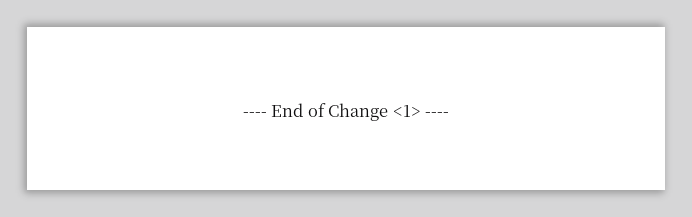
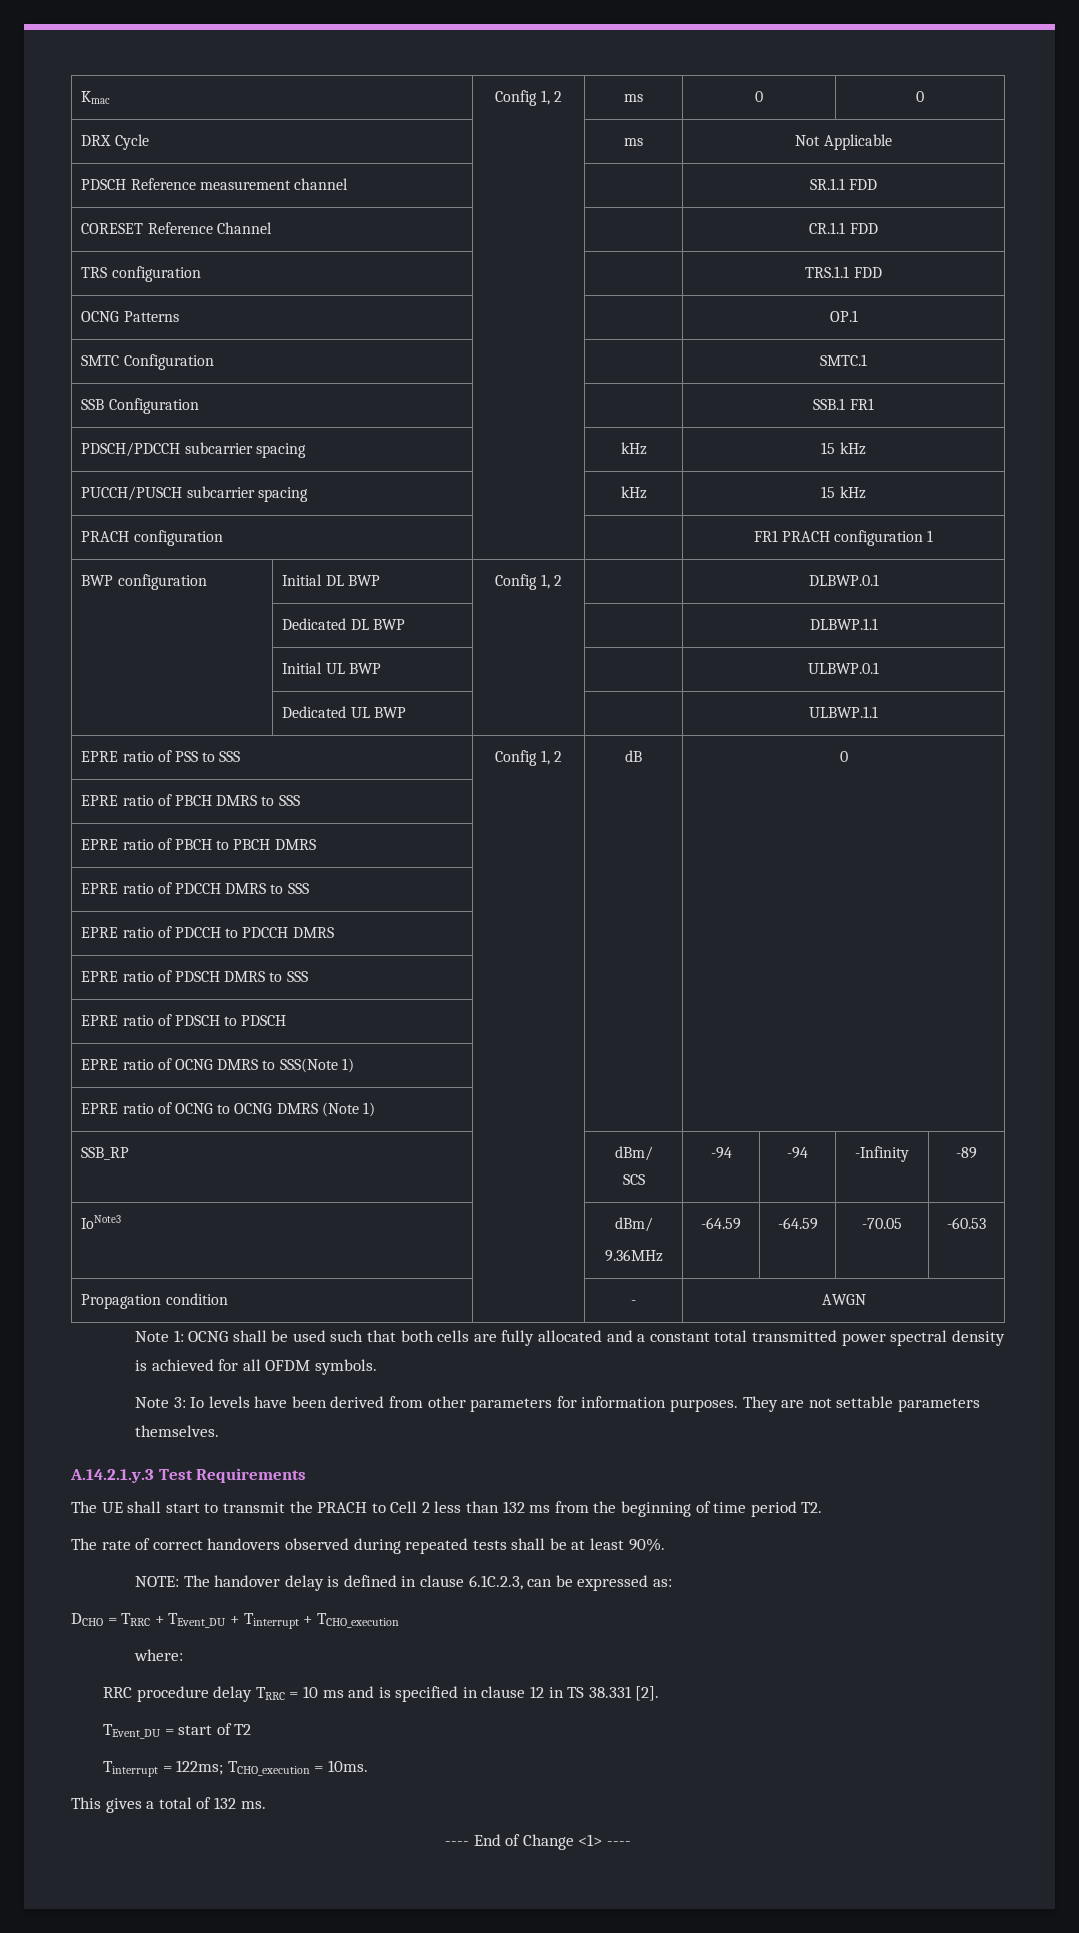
(242, 114) none -> [81,91,111,104] [495,90,562,106] [624,94,643,102] [755,91,763,102] [916,91,924,102] [81,134,149,150] [624,138,643,146] [795,134,892,150] [81,178,348,190] [809,178,878,190] [81,222,272,234] [809,222,878,234] [81,266,201,282] [805,266,882,278] [81,311,179,322] [829,310,858,322] [81,354,214,370] [820,354,868,366] [81,398,199,414] [813,398,874,410] [81,442,306,458] [620,442,647,455] [821,442,866,455] [81,486,308,502] [620,486,647,499] [821,486,866,499] [81,530,223,546] [753,530,934,546] [81,574,207,590] [282,574,380,586] [495,574,562,590] [808,574,879,586] [282,618,405,630] [809,618,878,630] [282,662,381,674] [808,662,880,674] [282,706,406,718] [809,706,879,718] [81,750,241,762] [495,750,562,766] [625,750,642,762] [839,751,848,762] [81,794,300,806] [81,838,316,850] [81,882,309,894] [81,926,334,938] [81,970,308,982] [81,1014,287,1026] [81,1058,354,1073] [81,1102,375,1117] [81,1147,130,1160] [614,1146,653,1161] [622,1174,645,1185] [710,1147,732,1159] [787,1147,808,1159] [855,1146,909,1162] [956,1147,977,1159] [81,1215,122,1229] [614,1217,653,1232] [604,1249,663,1262] [701,1217,741,1230] [777,1217,818,1230] [862,1218,902,1229] [947,1217,986,1229] [81,1293,228,1309] [631,1300,636,1305] [821,1294,866,1305] [134,1330,1005,1346] [134,1359,377,1375] [134,1396,980,1412] [134,1425,219,1437] [70,1468,307,1483] [71,1501,823,1517] [71,1538,665,1554] [134,1575,673,1591] [71,1613,399,1629] [133,1649,183,1661] [102,1686,660,1702] [102,1723,252,1739] [102,1760,368,1777] [71,1797,266,1813] Kmac | Config 1, 2 | ms | 0 | 0 // DRX Cycle | | ms | Not Applicable // PDSCH Reference measurement channel | | | SR.1.1 FDD // CORESET Reference Channel | | | CR.1.1 FDD // TRS configuration | | | TRS.1.1 FDD // OCNG Patterns | | | OP.1 // SMTC Configuration | | | SMTC.1 // SSB Configuration | | | SSB.1 FR1 // PDSCH/PDCCH subcarrier spacing | | kHz | 15 kHz // PUCCH/PUSCH subcarrier spacing | | kHz | 15 kHz // PRACH configuration | | | FR1 PRACH configuration 1 // BWP configuration | Initial DL BWP | Config 1, 2 | | DLBWP.0.1 // | Dedicated DL BWP | | | DLBWP.1.1 // | Initial UL BWP | | | ULBWP.0.1 // | Dedicated UL BWP | | | ULBWP.1.1 // EPRE ratio of PSS to SSS | Config 1, 2 | dB | 0 // EPRE ratio of PBCH DMRS to SSS | | | // EPRE ratio of PBCH to PBCH DMRS | | | // EPRE ratio of PDCCH DMRS to SSS | | | // EPRE ratio of PDCCH to PDCCH DMRS | | | // EPRE ratio of PDSCH DMRS to SSS | | | // EPRE ratio of PDSCH to PDSCH | | | // EPRE ratio of OCNG DMRS to SSS(Note 1) | | | // EPRE ratio of OCNG to OCNG DMRS (Note 1) | | | // SSB_RP | | dBm/ // SCS | -94 | -94 | -Infinity | -89 // IoNote3 | | dBm/ // 9.36MHz | -64.59 | -64.59 | -70.05 | -60.53 // Propagation condition | | - | AWGN // Note 1: OCNG shall be used such that both cells are fully allocated and a constant total transmitted power spectral density is achieved for all OFDM symbols. // Note 3: Io levels have been derived from other parameters for information purposes. They are not settable parameters themselves. // A.14.2.1.y.3 Test Requirements // The UE shall start to transmit the PRACH to Cell 2 less than 132 ms from the beginning of time period T2. // The rate of correct handovers observed during repeated tests shall be at least 90%. // NOTE: The handover delay is defined in clause 6.1C.2.3, can be expressed as: // DCHO = TRRC + TEvent_DU + Tinterrupt + TCHO_execution // where: // RRC procedure delay TRRC = 10 ms and is specified in clause 12 in TS 38.331 [2]. // TEvent_DU = start of T2 // Tinterrupt = 122ms; TCHO_execution = 10ms. // This gives a total of 132 ms. //

